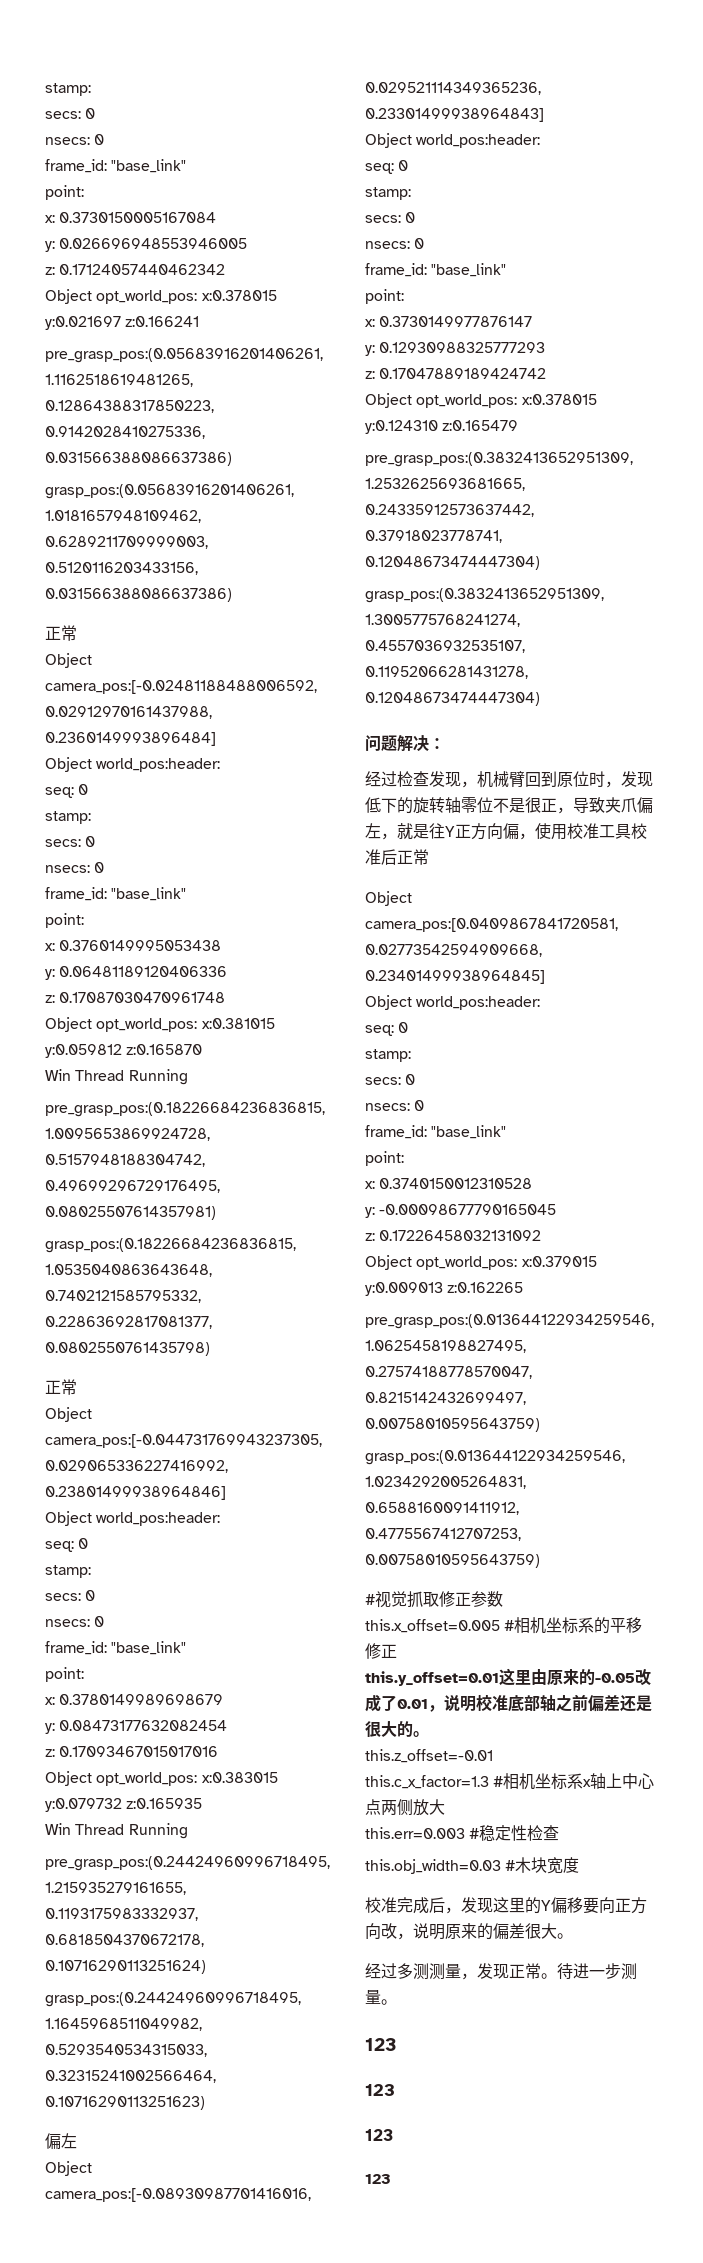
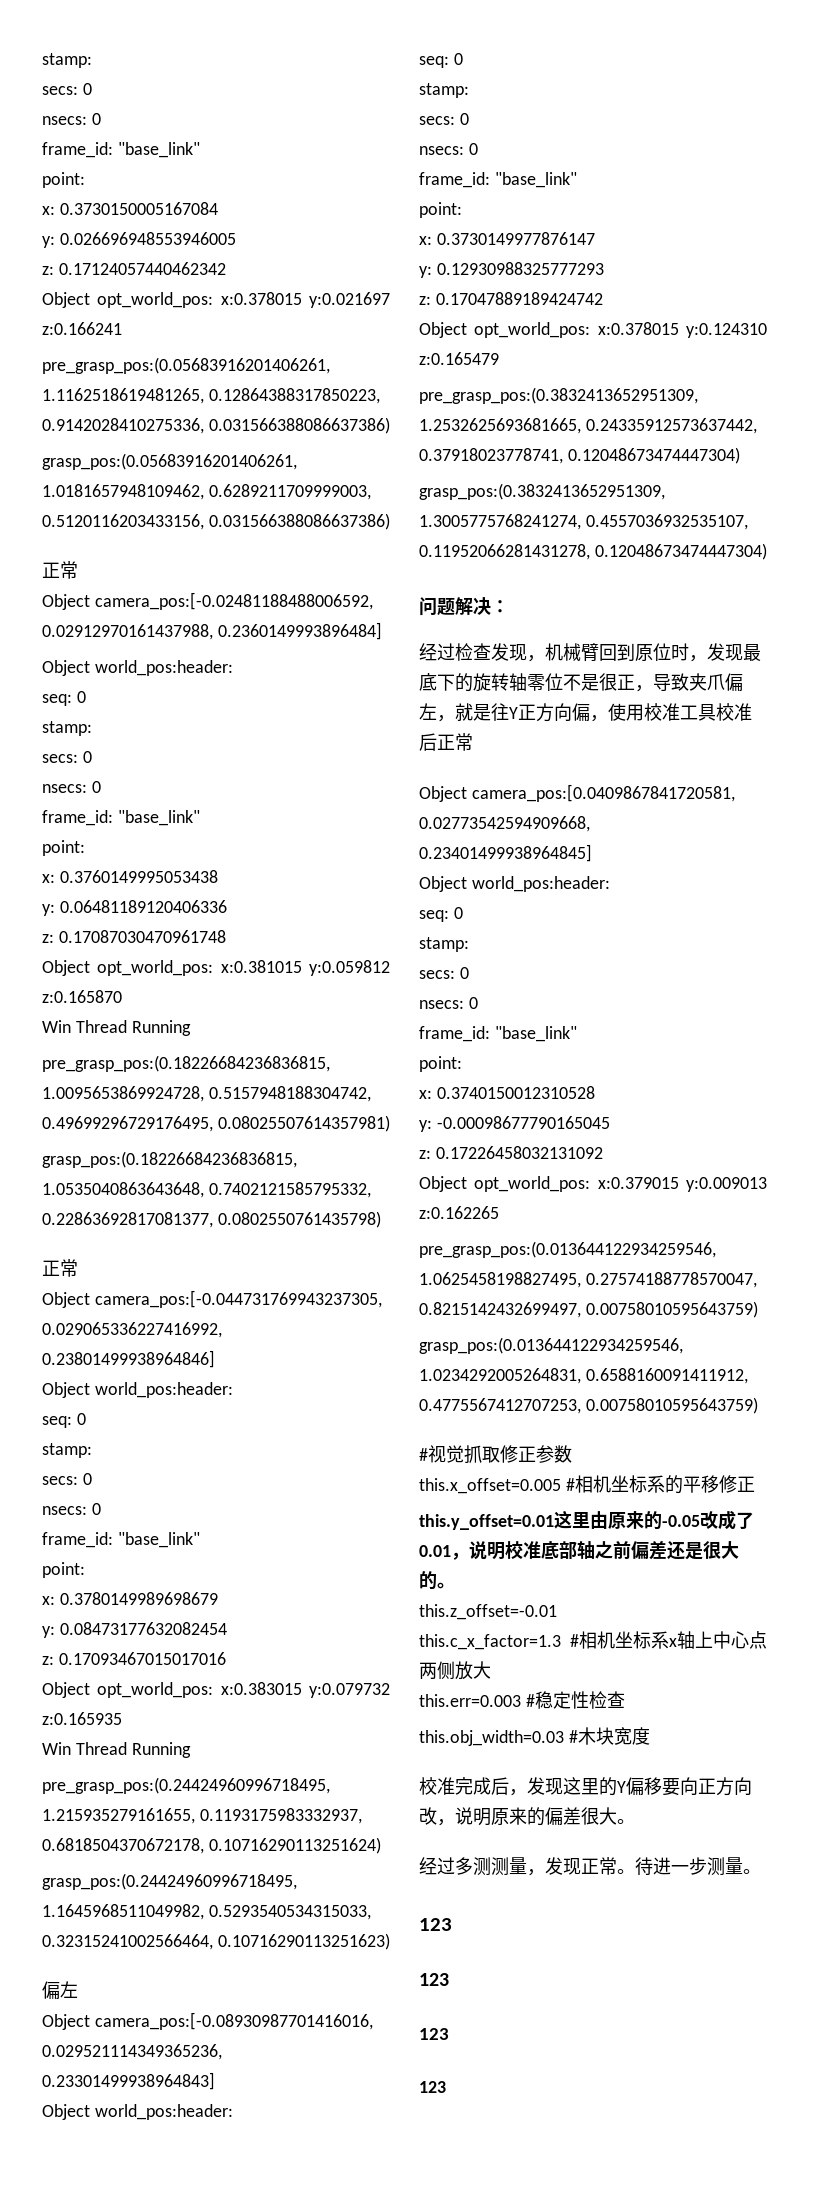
[365,797,381,813] 低 -> [743,644,761,661] [419,673,437,691] 最底

